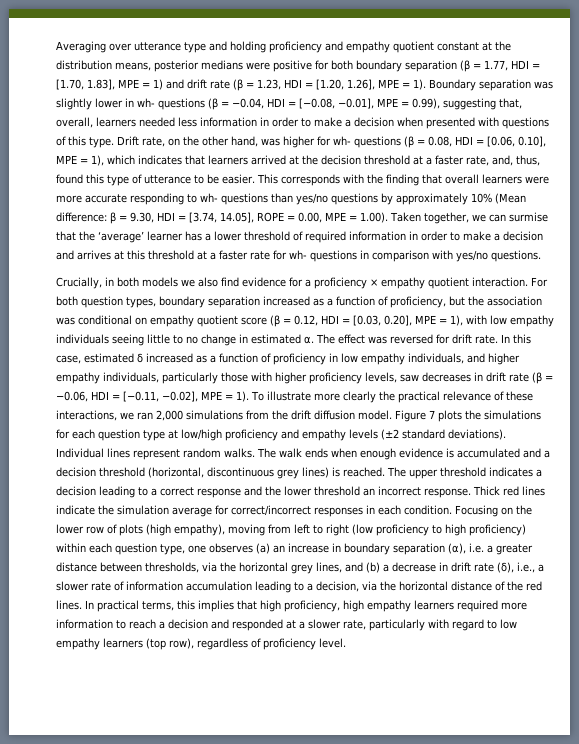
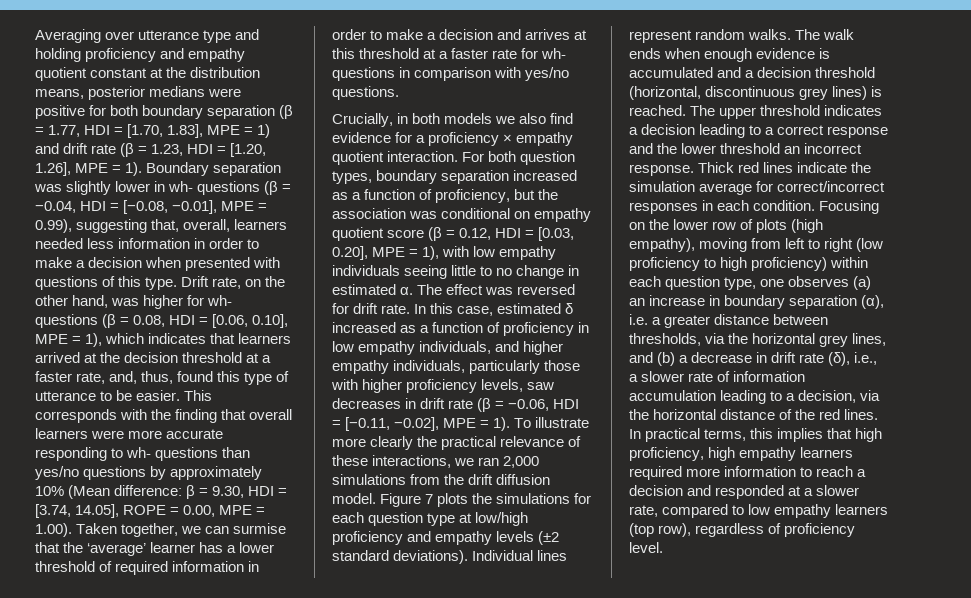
[369,619,484,631] particularly with regard -> [662,504,729,518] compared

